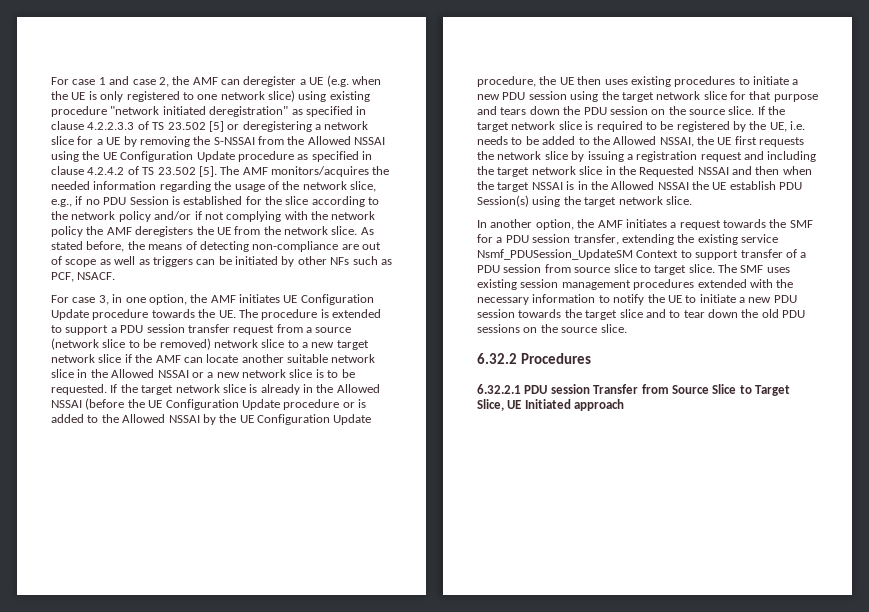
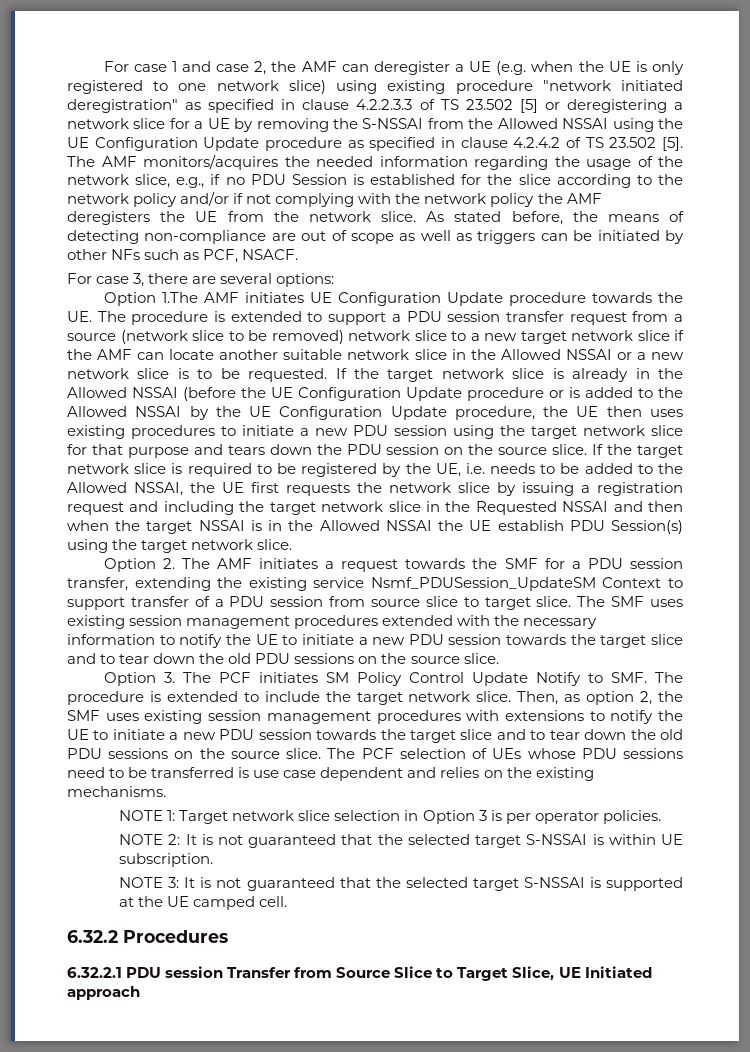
[112,294,208,305] in one option, the -> [148,273,335,287] [103,292,198,306] there are several options: // Option 1.The
[477,219,595,230] In another option, the -> [103,558,210,572] Option 2. The
(627, 328) none -> [103,672,683,686] [67,691,683,705] [67,710,683,724] [67,729,683,743] [67,748,683,759] [67,767,594,781] [67,786,166,797] [119,810,661,824] [119,834,684,848] [119,853,214,867] [119,877,683,891] [119,896,288,910] // Option 3. The PCF initiates SM Policy Control Update Notify to SMF. The procedure is extended to include the target network slice. Then, as option 2, the SMF uses existing session management procedures with extensions to notify the UE to initiate a new PDU session towards the target slice and to tear down the old PDU sessions on the source slice. The PCF selection of UEs whose PDU sessions need to be transferred is use case dependent and relies on the existing mechanisms. // NOTE 1: Target network slice selection in Option 3 is per operator policies. // NOTE 2: It is not guaranteed that the selected target S-NSSAI is within UE subscription. // NOTE 3: It is not guaranteed that the selected target S-NSSAI is supported at the UE camped cell.

